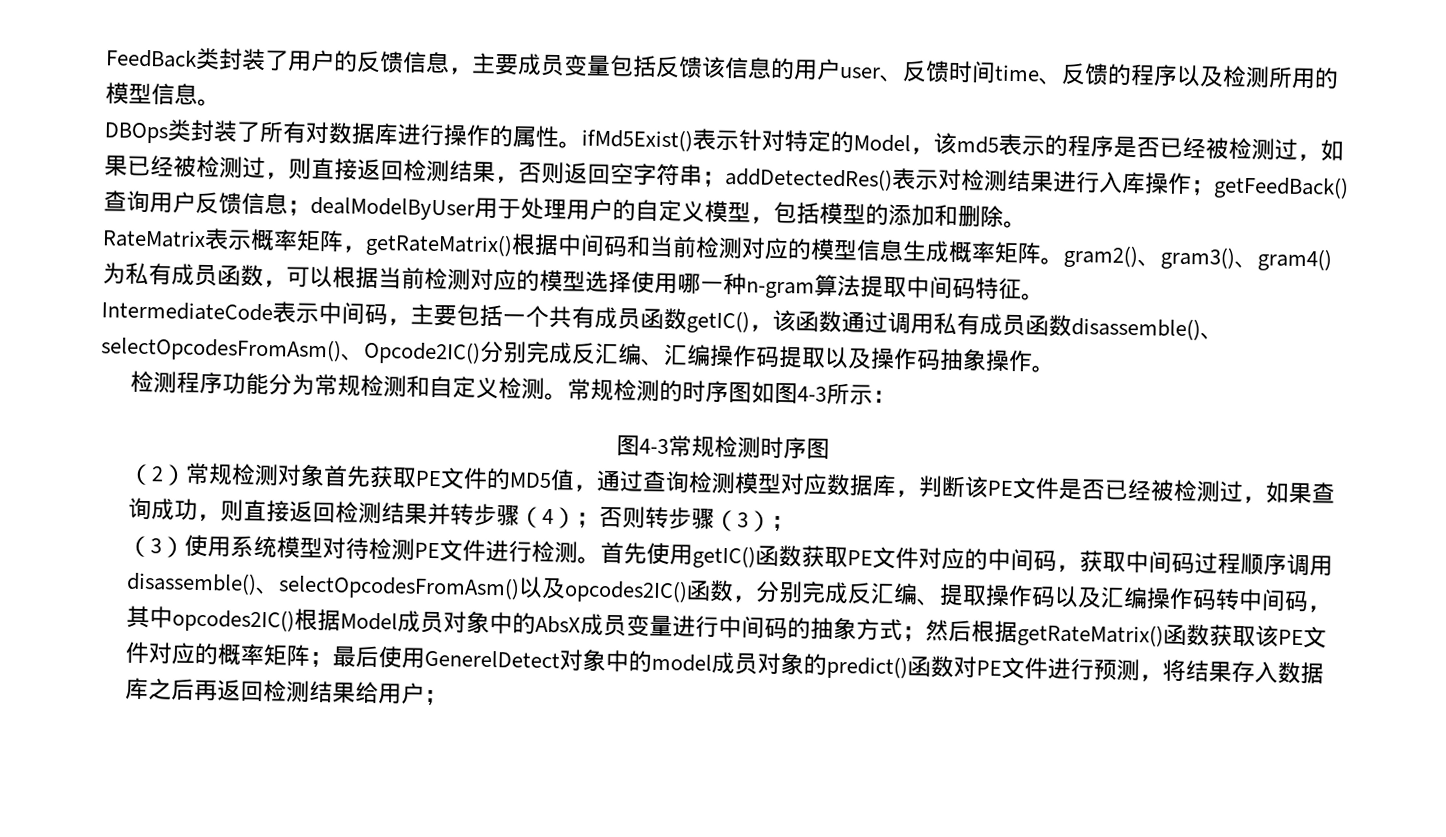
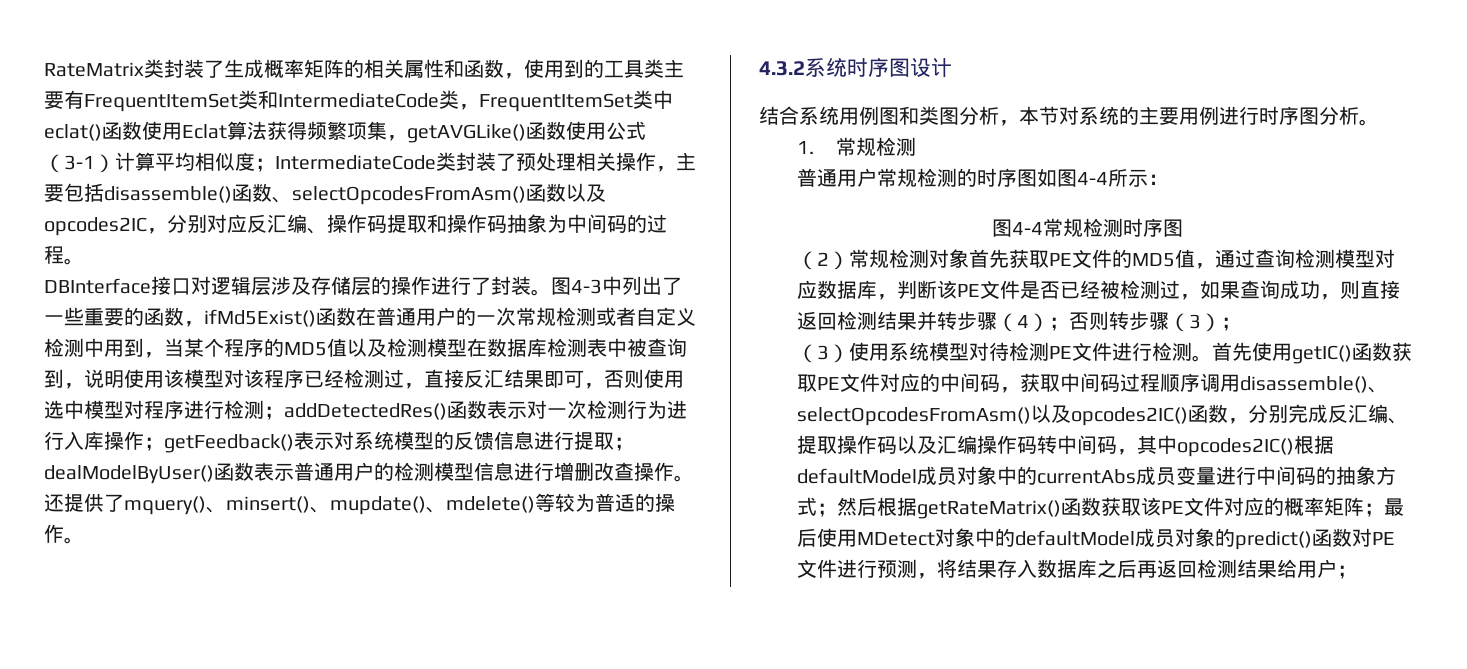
[105,47,1339,90] [105,82,221,107] [104,119,1344,162] [104,155,1349,200] [103,190,1027,229] [102,228,1333,272] [102,262,1045,301] [101,301,1224,341] [100,336,1055,373] [130,370,569,401] FeedBack类封装了用户的反馈信息，主要成员变量包括反馈该信息的用户user、反馈时间time、反馈的程序以及检测所用的模型信息。 // DBOps类封装了所有对数据库进行操作的属性。ifMd5Exist()表示针对特定的Model，该md5表示的程序是否已经被检测过，如果已经被检测过，则直接返回检测结果，否则返回空字符串；addDetectedRes()表示对检测结果进行入库操作；getFeedBack()查询用户反馈信息；dealModelByUser用于处理用户的自定义模型，包括模型的添加和删除。 // RateMatrix表示概率矩阵，getRateMatrix()根据中间码和当前检测对应的模型信息生成概率矩阵。gram2()、gram3()、gram4()为私有成员函数，可以根据当前检测对应的模型选择使用哪一种n-gram算法提取中间码特征。 // IntermediateCode表示中间码，主要包括一个共有成员函数getIC()，该函数通过调用私有成员函数disassemble()、selectOpcodesFromAsm()、Opcode2IC()分别完成反汇编、汇编操作码提取以及操作码抽象操作。 // 检测程序功能分为常规检测和自定义检测。 -> [44,59,684,79] [44,90,673,112] [44,121,646,143] [44,152,696,173] [44,183,606,205] [44,214,667,236] [44,245,84,265] [44,276,682,296] [44,307,696,327] [44,338,687,358] [44,369,684,389] [44,400,687,420] [44,431,634,453] [44,462,694,484] [44,493,675,515] [44,524,84,544] [759,57,952,78] [759,106,1379,126] [797,137,916,156] [797,168,878,187] RateMatrix类封装了生成概率矩阵的相关属性和函数，使用到的工具类主要有FrequentItemSet类和IntermediateCode类，FrequentItemSet类中eclat()函数使用Eclat算法获得频繁项集，getAVGLike()函数使用公式（3-1）计算平均相似度；IntermediateCode类封装了预处理相关操作，主要包括disassemble()函数、selectOpcodesFromAsm()函数以及opcodes2IC，分别对应反汇编、操作码提取和操作码抽象为中间码的过程。 // DBInterface接口对逻辑层涉及存储层的操作进行了封装。图4-3中列出了一些重要的函数，ifMd5Exist()函数在普通用户的一次常规检测或者自定义检测中用到，当某个程序的MD5值以及检测模型在数据库检测表中被查询到，说明使用该模型对该程序已经检测过，直接反汇结果即可，否则使用选中模型对程序进行检测；addDetectedRes()函数表示对一次检测行为进行入库操作；getFeedback()表示对系统模型的反馈信息进行提取；dealModelByUser()函数表示普通用户的检测模型信息进行增删改查操作。还提供了mquery()、minsert()、mupdate()、mdelete()等较为普适的操作。 // 4.3.2系统时序图设计 // 结合系统用例图和类图分析，本节对系统的主要用例进行时序图分析。 // 1.常规检测 // 普通用户
[797,386,828,402] 4-3 -> [1077,172,1109,185] 4-4
[638,438,669,455] 4-3 -> [1011,222,1043,235] 4-4
[340,612,399,631] Model -> [797,468,918,484] defaultModel
[535,615,582,634] AbsX -> [1037,469,1137,484] currentAbs
[424,648,713,673] GenerelDetect对象中的model -> [857,528,1136,547] MDetect对象中的defaultModel

